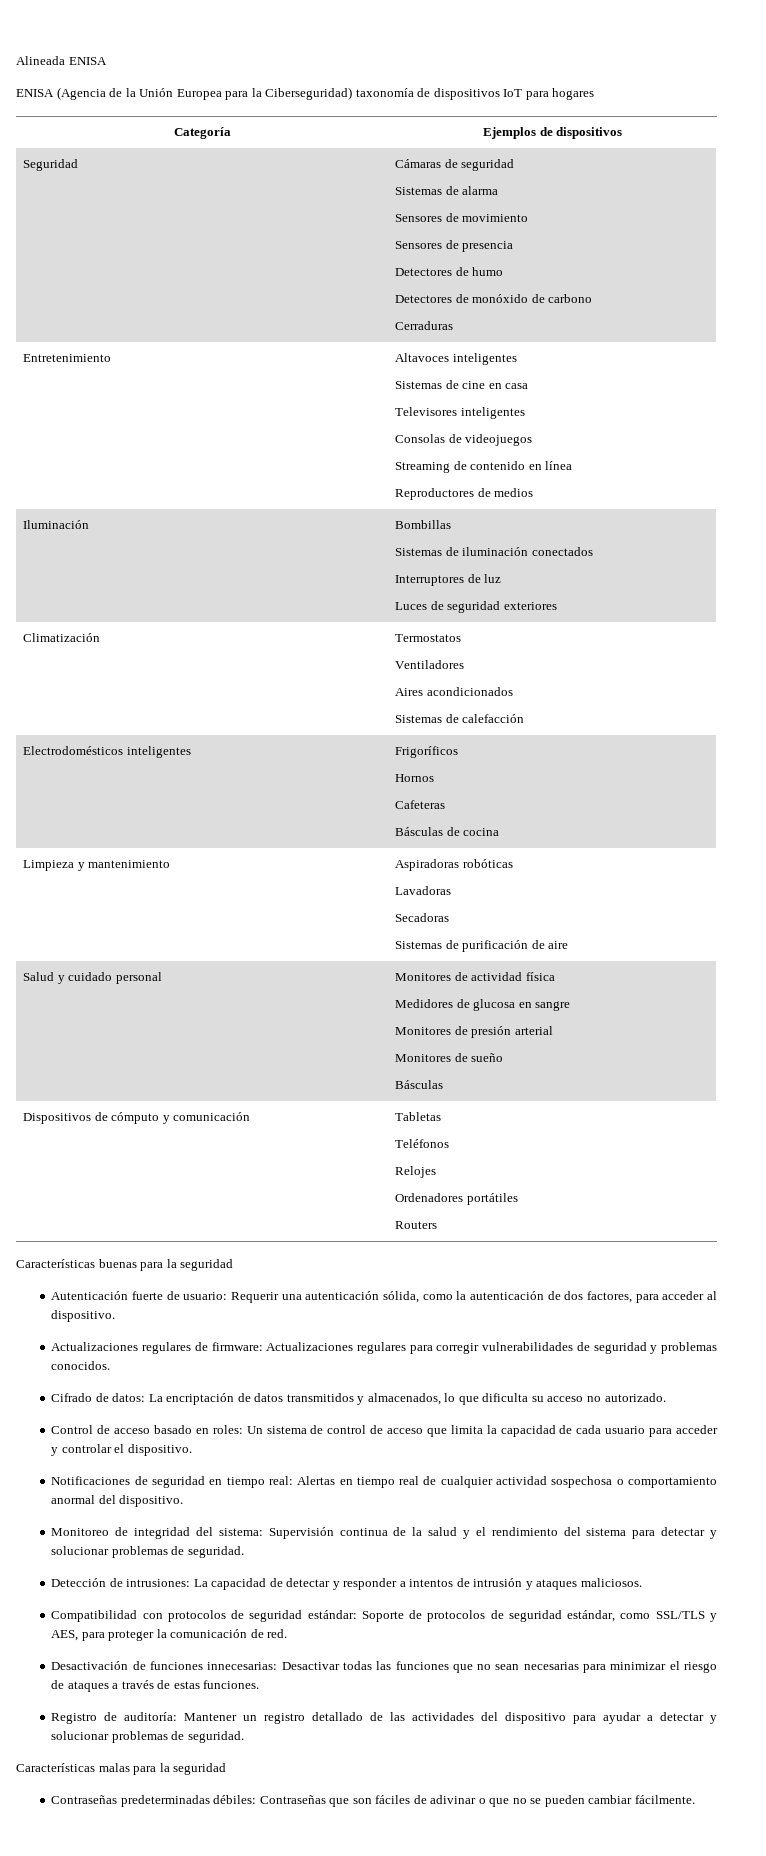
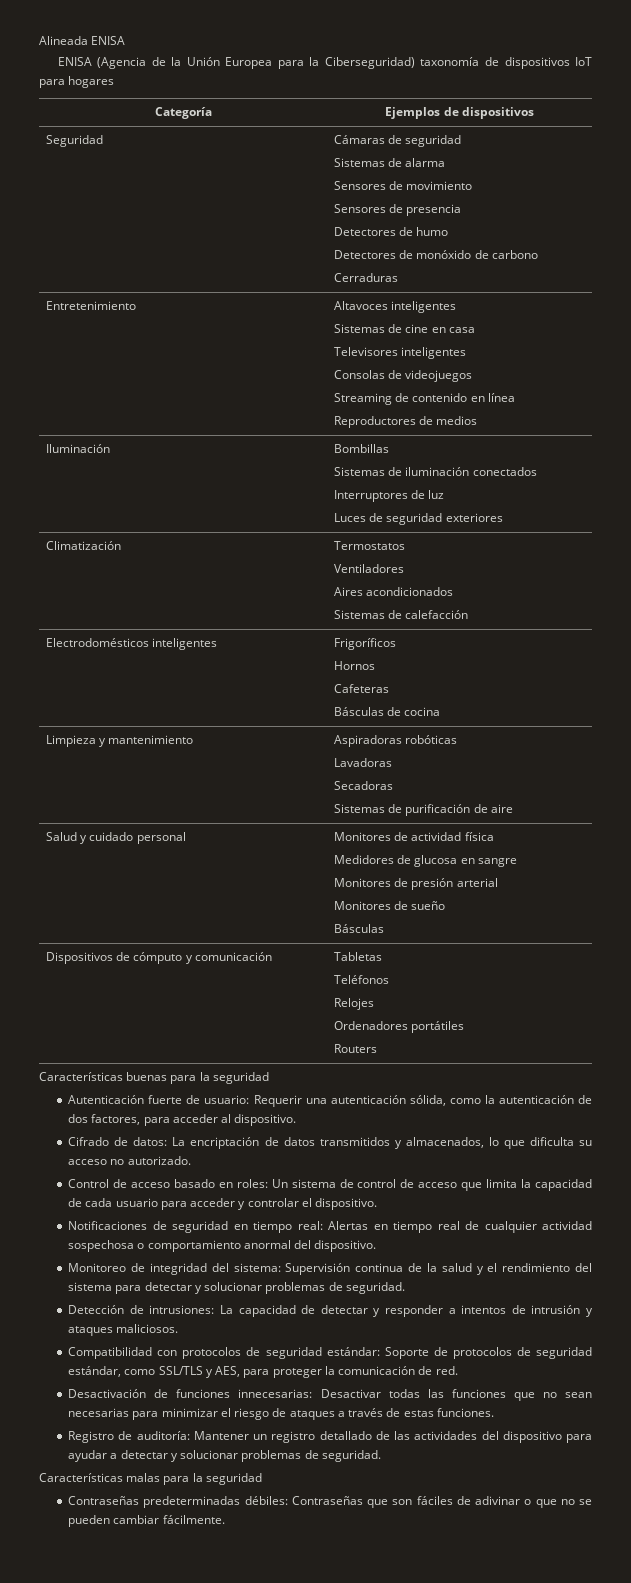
[51,1342,717,1354] [51,1361,111,1370] // Actualizaciones regulares de firmware: Actualizaciones regulares para corregir vulnerabilidades de seguridad y problemas conocidos. -> (297, 1120) none

